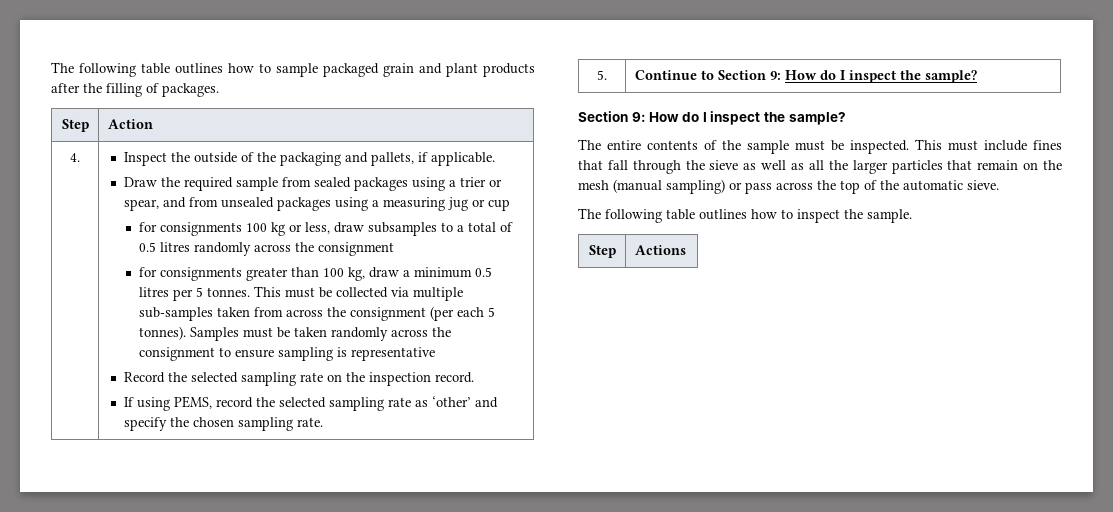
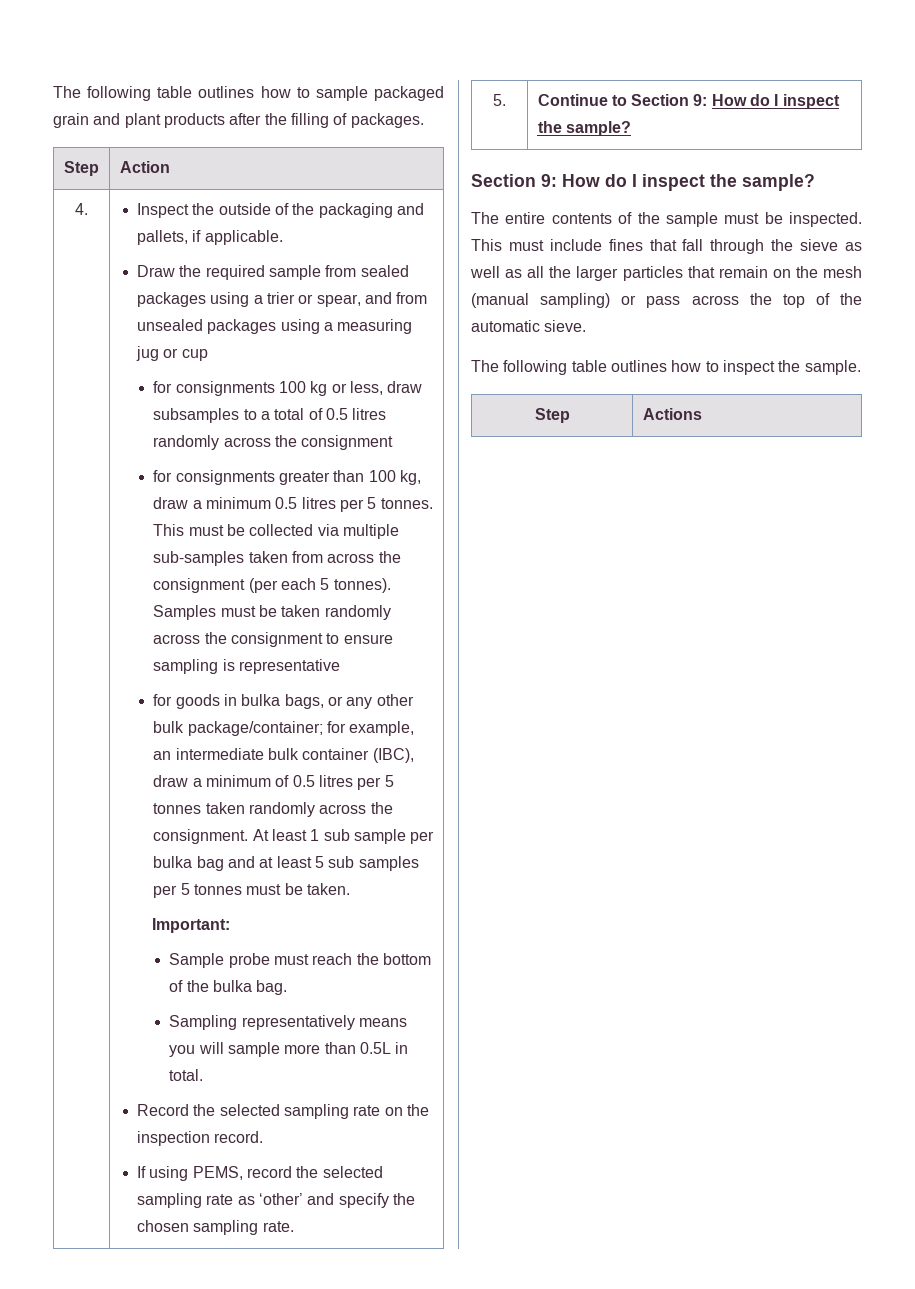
(436, 354) none -> [153,694,414,709] [153,721,415,736] [153,748,414,763] [153,775,394,790] [153,802,393,817] [153,829,435,844] [153,856,419,871] [153,883,350,898] [151,918,230,933] [169,953,432,968] [169,980,288,995] [169,1015,408,1030] [169,1042,409,1057] [169,1069,204,1081] // for goods in bulka bags, or any other bulk package/container; for example, an intermediate bulk container (IBC), draw a minimum of 0.5 litres per 5 tonnes taken randomly across the consignment. At least 1 sub sample per bulka bag and at least 5 sub samples per 5 tonnes must be taken. // Important: // Sample probe must reach the bottom of the bulka bag. // Sampling representatively means you will sample more than 0.5L in total.

